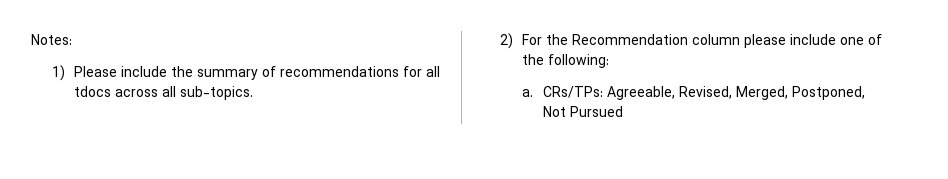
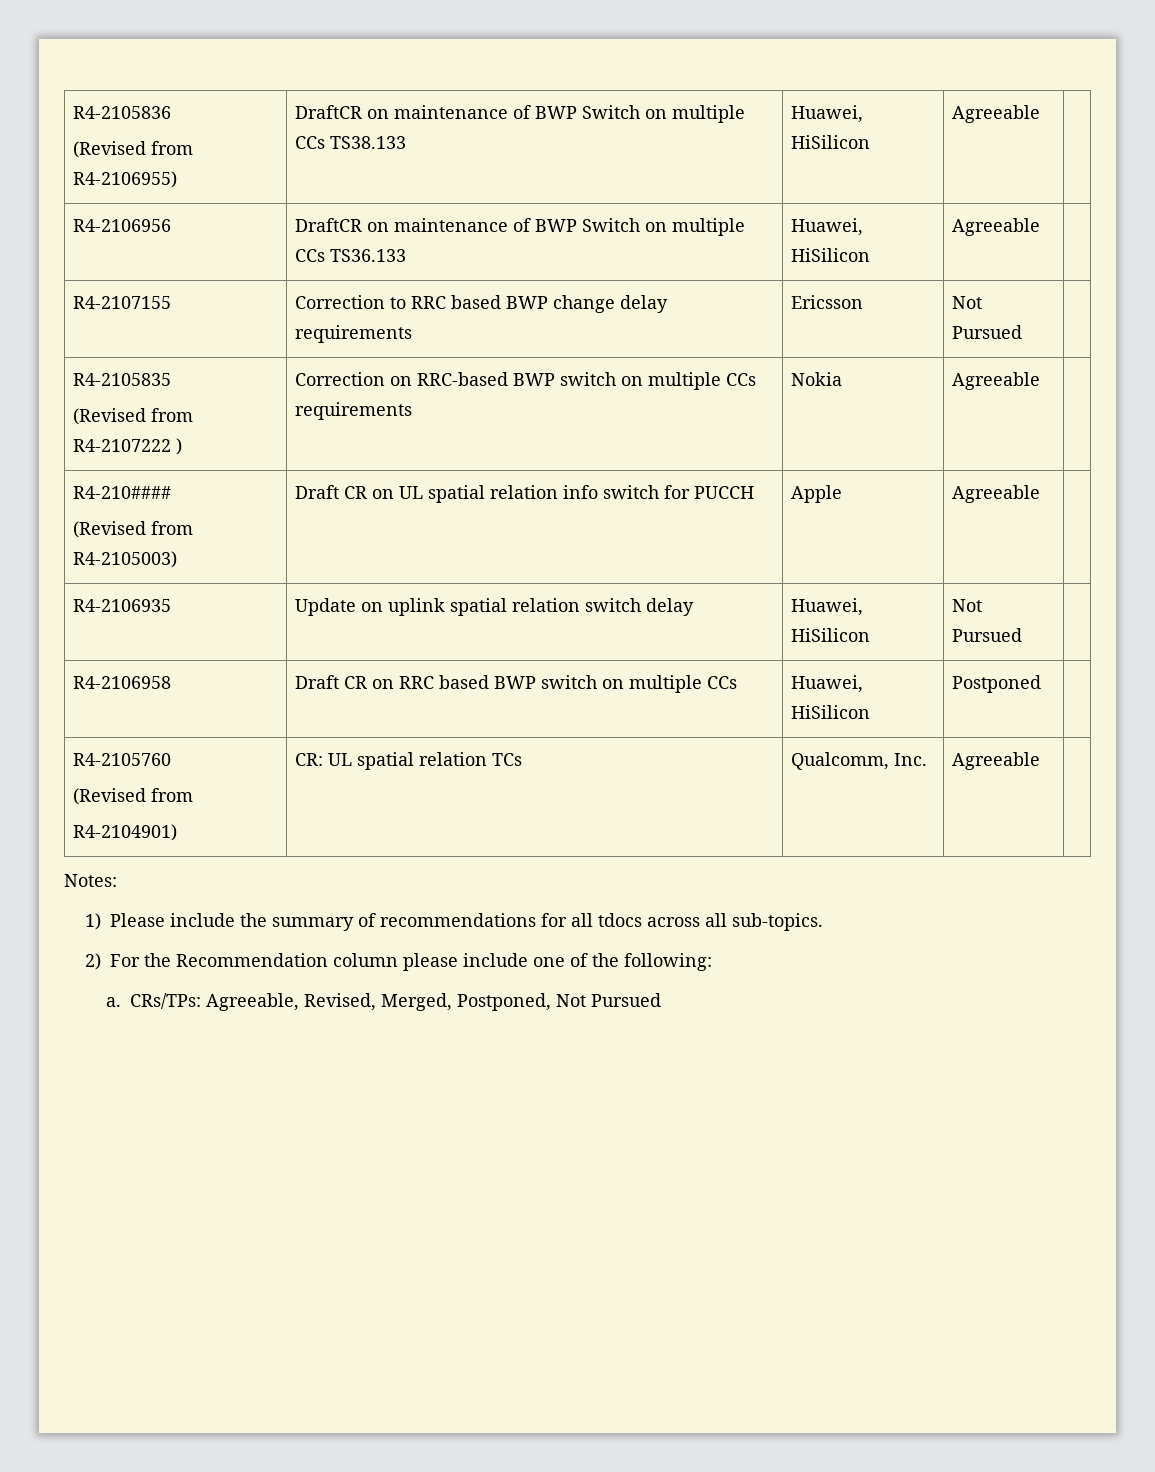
(31, 39) none -> [72,106,171,119] [72,141,193,158] [72,171,177,188] [294,105,745,123] [294,136,406,149] [790,105,863,123] [790,135,870,149] [951,105,1040,123] [72,219,171,232] [294,218,745,236] [294,249,406,262] [790,218,863,236] [790,248,870,262] [951,218,1040,236] [72,296,171,309] [294,295,668,313] [294,325,412,343] [790,295,863,309] [951,296,982,309] [951,325,1022,339] [72,373,171,386] [72,408,193,425] [72,438,182,455] [294,372,756,390] [294,402,412,420] [790,372,842,386] [951,372,1040,390] [72,486,171,499] [72,521,193,538] [72,551,177,568] [294,485,754,503] [790,485,842,503] [951,485,1040,503] [72,599,171,612] [294,598,694,616] [790,598,863,616] [790,628,870,642] [951,599,982,612] [951,628,1022,642] [72,676,171,689] [294,675,737,693] [790,675,863,693] [790,705,870,719] [951,675,1041,693] [72,753,171,766] [72,788,193,805] [72,824,177,841] [294,752,522,770] [790,752,927,770] [951,752,1040,770] R4-2105836 // (Revised from R4-2106955) | DraftCR on maintenance of BWP Switch on multiple CCs TS38.133 | Huawei, HiSilicon | Agreeable | // R4-2106956 | DraftCR on maintenance of BWP Switch on multiple CCs TS36.133 | Huawei, HiSilicon | Agreeable | // R4-2107155 | Correction to RRC based BWP change delay requirements | Ericsson | Not Pursued | // R4-2105835 // (Revised from R4-2107222 ) | Correction on RRC-based BWP switch on multiple CCs requirements | Nokia | Agreeable | // R4-210#### // (Revised from R4-2105003) | Draft CR on UL spatial relation info switch for PUCCH | Apple | Agreeable | // R4-2106935 | Update on uplink spatial relation switch delay | Huawei, HiSilicon | Not Pursued | // R4-2106958 | Draft CR on RRC based BWP switch on multiple CCs | Huawei, HiSilicon | Postponed | // R4-2105760 // (Revised from // R4-2104901) | CR: UL spatial relation TCs | Qualcomm, Inc. | Agreeable | //

